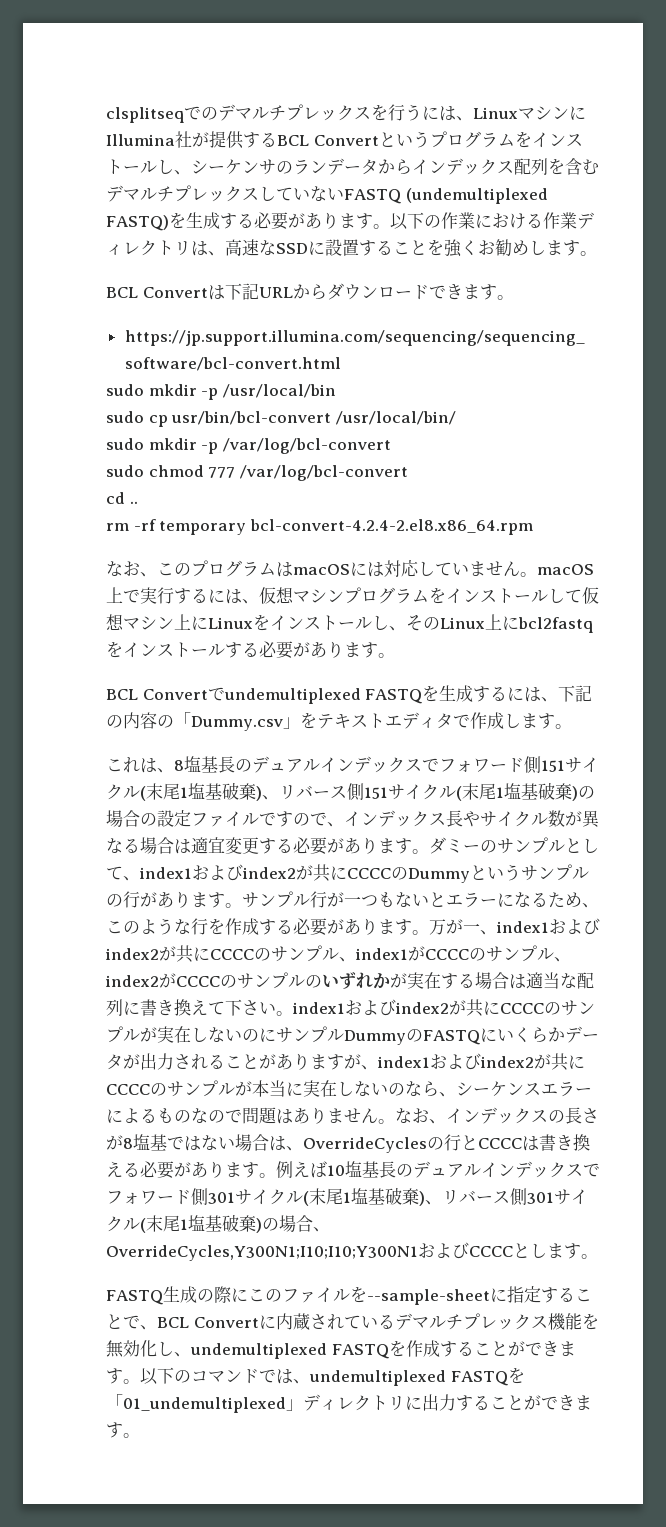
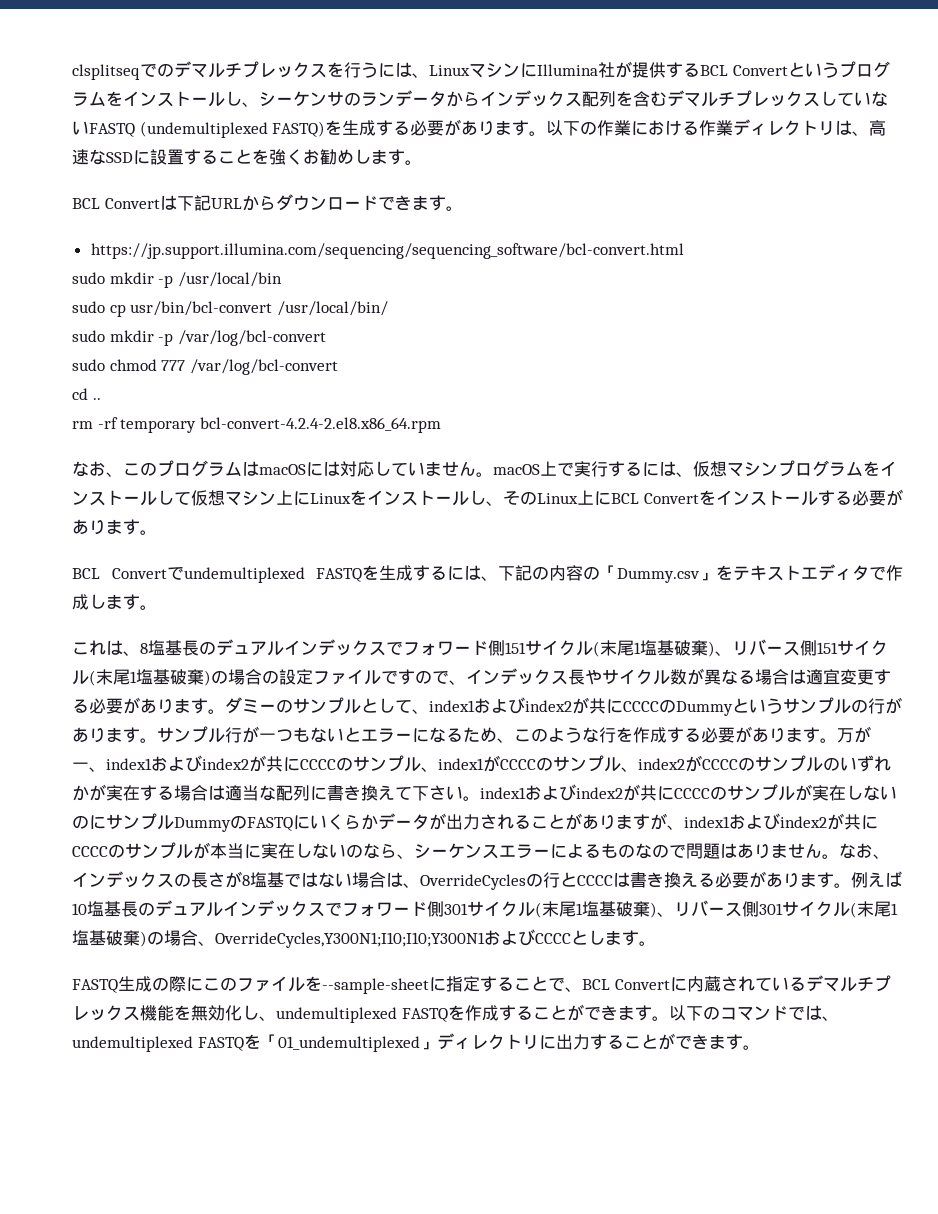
[518,617,593,633] bcl2fastq -> [611,493,699,504] BCL Convert

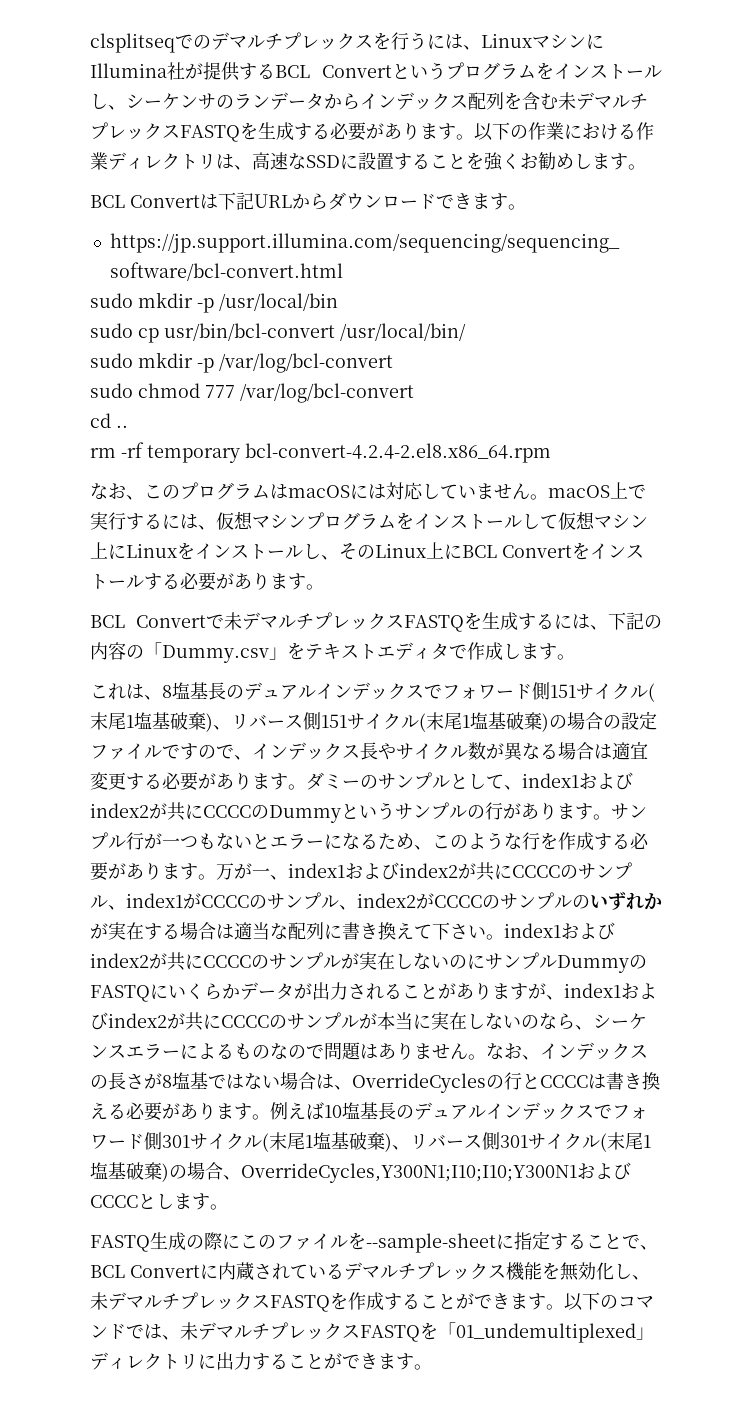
[667,90,888,107] [72,121,326,138] デマルチプレックスしていないFASTQ (undemultiplexed FASTQ) -> [558,92,648,110] [90,122,240,142] 未デマルチプレックスFASTQ
[183,567,305,583] undemultiplexed -> [224,612,404,630] 未デマルチプレックス
[276,1007,397,1023] undemultiplexed -> [90,1292,270,1310] 未デマルチプレックス
[72,1036,193,1052] undemultiplexed -> [180,1322,360,1340] 未デマルチプレックス

